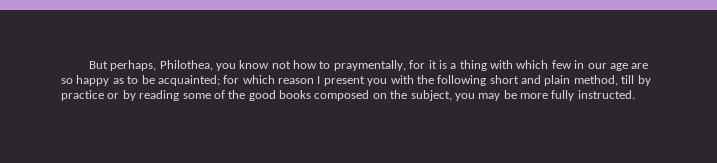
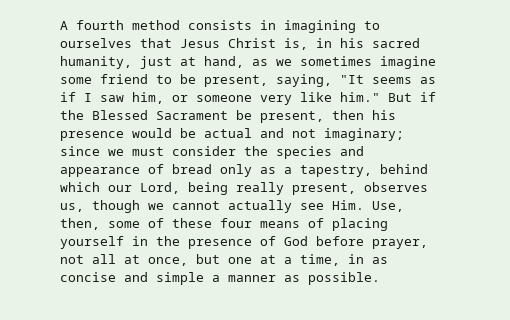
[88,60,649,71] [61,75,651,86] [61,90,635,101] But perhaps, Philothea, you know not how to praymentally, for it is a thing with which few in our age are so happy as to be acquainted; for which reason I present you with the following short and plain method, till by practice or by reading some of the good books composed on the subject, you may be more fully instructed. -> [60,20,380,33] [60,38,420,50] [60,56,436,69] [60,74,436,87] [60,92,436,105] [60,110,396,123] [60,128,404,141] [60,146,364,159] [60,164,428,177] [60,182,428,195] [60,200,404,213] [60,218,388,231] [60,236,428,249] [60,254,388,266] [60,272,380,285] A fourth method consists in imagining to ourselves that Jesus Christ is, in his sacred humanity, just at hand, as we sometimes imagine some friend to be present, saying, "It seems as if I saw him, or someone very like him." But if the Blessed Sacrament be present, then his presence would be actual and not imaginary; since we must consider the species and appearance of bread only as a tapestry, behind which our Lord, being really present, observes us, though we cannot actually see Him. Use, then, some of these four means of placing yourself in the presence of God before prayer, not all at once, but one at a time, in as concise and simple a manner as possible.

